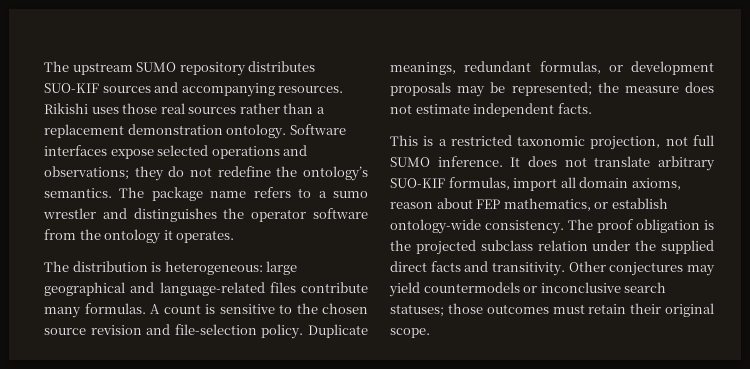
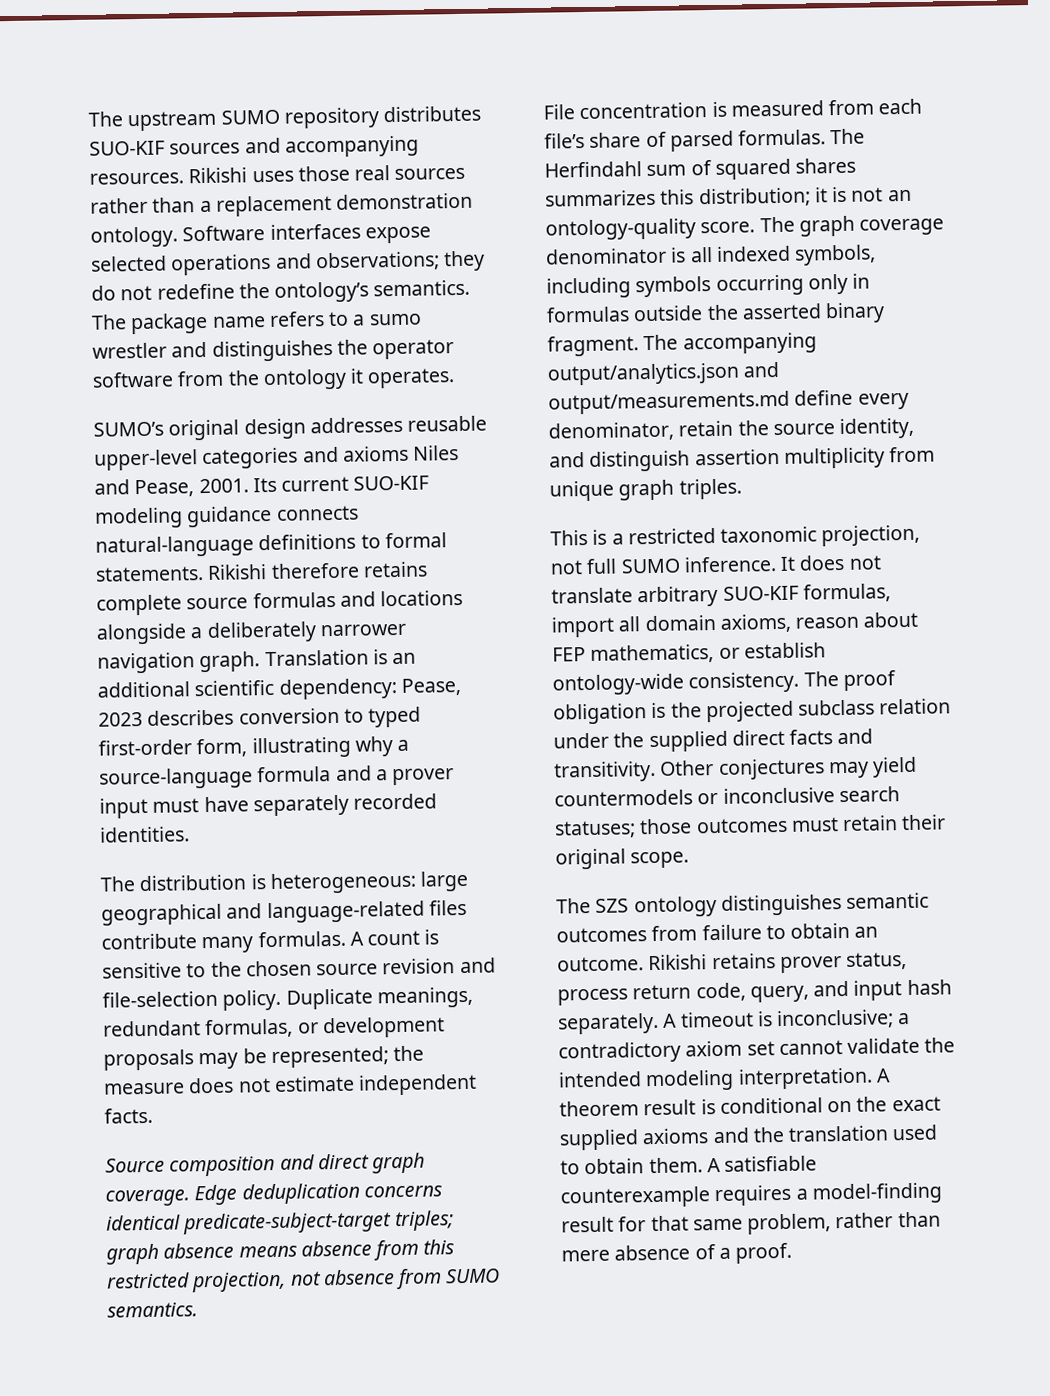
(235, 236) none -> [93,415,488,441] [94,445,460,471] [94,475,430,498] [94,505,359,529] [95,532,447,558] [95,561,428,582] [96,589,464,616] [96,621,406,645] [97,649,417,674] [97,678,461,700] [98,706,422,728] [98,736,410,759] [99,765,455,790] [99,793,438,819] [99,826,190,843] // SUMO’s original design addresses reusable upper-level categories and axioms Niles and Pease, 2001. Its current SUO-KIF modeling guidance connects natural-language definitions to formal statements. Rikishi therefore retains complete source formulas and locations alongside a deliberately narrower navigation graph. Translation is an additional scientific dependency: Pease, 2023 describes conversion to typed first-order form, illustrating why a source-language formula and a prover input must have separately recorded identities.
(592, 108) none -> [105,1152,426,1177] [105,1182,443,1207] [106,1210,454,1235] [106,1239,456,1265] [106,1268,501,1293] [107,1302,198,1318] [543,98,923,120] [544,128,866,152] [544,157,857,180] [545,186,912,208] [545,215,945,241] [545,244,877,266] [546,273,871,299] [546,302,886,324] [547,332,817,357] [547,361,780,386] [548,389,909,415] [548,417,915,442] [549,446,936,472] [549,478,742,502] // Source composition and direct graph coverage. Edge deduplication concerns identical predicate-subject-target triples; graph absence means absence from this restricted projection, not absence from SUMO semantics. // File concentration is measured from each file’s share of parsed formulas. The Herfindahl sum of squared shares summarizes this distribution; it is not an ontology-quality score. The graph coverage denominator is all indexed symbols, including symbols occurring only in formulas outside the asserted binary fragment. The accompanying output/analytics.json and output/measurements.md define every denominator, retain the source identity, and distinguish assertion multiplicity from unique graph triples.
(430, 333) none -> [556,892,930,918] [556,922,879,943] [557,952,908,974] [557,979,952,1006] [557,1009,911,1035] [558,1037,956,1064] [558,1067,891,1092] [559,1096,941,1117] [559,1124,938,1151] [560,1155,818,1175] [560,1182,942,1209] [561,1211,941,1235] [561,1242,793,1264] // The SZS ontology distinguishes semantic outcomes from failure to obtain an outcome. Rikishi retains prover status, process return code, query, and input hash separately. A timeout is inconclusive; a contradictory axiom set cannot validate the intended modeling interpretation. A theorem result is conditional on the exact supplied axioms and the translation used to obtain them. A satisfiable counterexample requires a model-finding result for that same problem, rather than mere absence of a proof.

